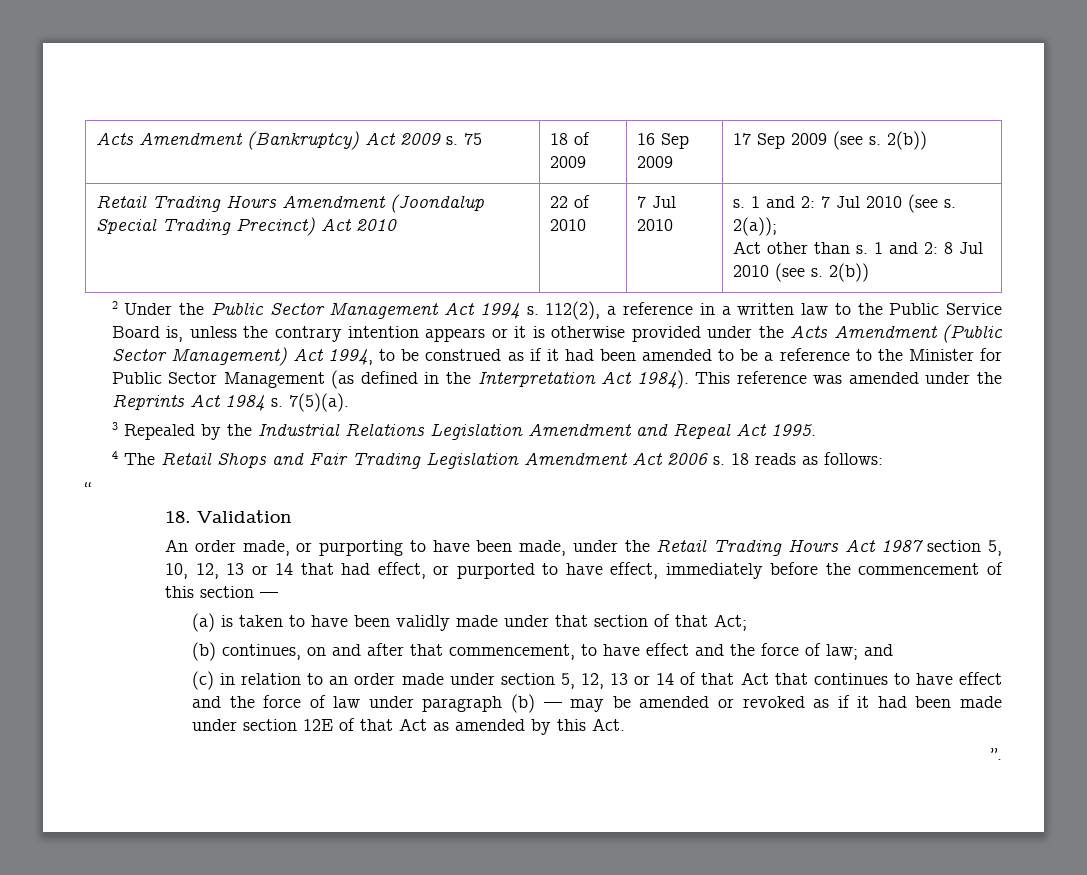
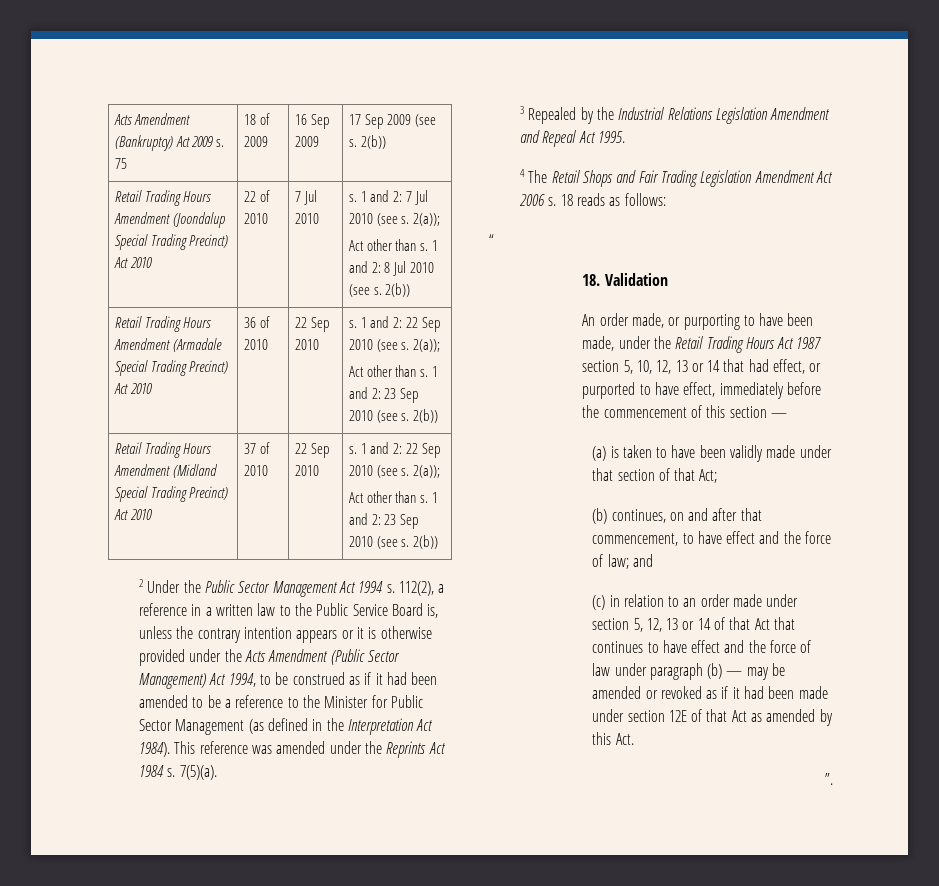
(869, 272) none -> [114,316,212,332] [113,338,222,352] [114,360,229,376] [113,383,152,394] [243,316,270,328] [243,339,268,350] [294,317,330,332] [294,339,319,350] [348,316,442,332] [348,339,441,352] [348,365,439,377] [348,387,420,403] [348,409,439,423] [114,442,212,458] [113,464,218,478] [114,486,229,502] [113,509,152,520] [243,442,270,454] [243,465,268,476] [294,443,330,458] [294,465,319,476] [348,442,442,458] [348,465,441,478] [348,491,439,503] [348,513,420,529] [348,535,439,549] // Retail Trading Hours Amendment (Armadale Special Trading Precinct) Act 2010 | 36 of 2010 | 22 Sep 2010 | s. 1 and 2: 22 Sep 2010 (see s. 2(a)); // Act other than s. 1 and 2: 23 Sep 2010 (see s. 2(b)) // Retail Trading Hours Amendment (Midland Special Trading Precinct) Act 2010 | 37 of 2010 | 22 Sep 2010 | s. 1 and 2: 22 Sep 2010 (see s. 2(a)); // Act other than s. 1 and 2: 23 Sep 2010 (see s. 2(b))

